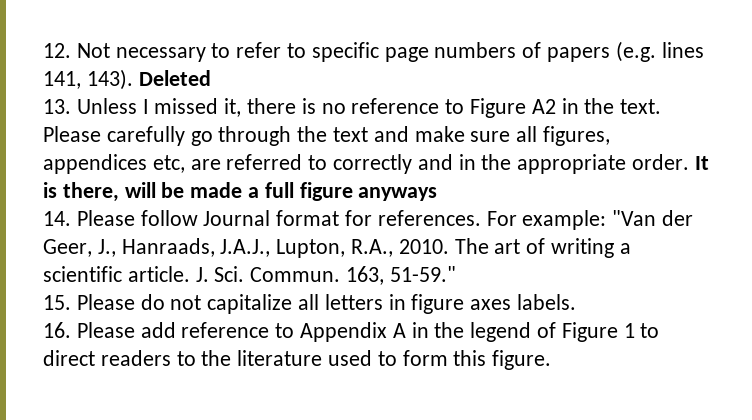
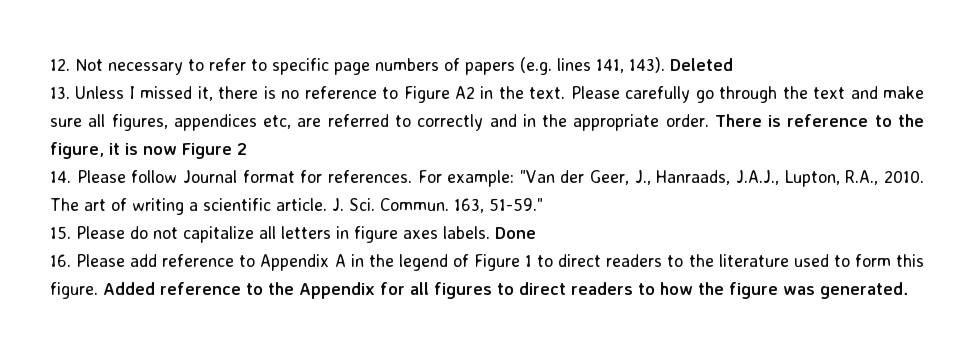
[694,156,709,170] [43,182,438,202] It is there, will be made a full figure anyways -> [714,114,925,127] [50,142,247,159] There is reference to the figure, it is now Figure 2
(577, 302) none -> [495,227,536,239] Done
(552, 360) none -> [103,282,908,299] Added reference to the Appendix for all figures to direct readers to how the figure was generated.

